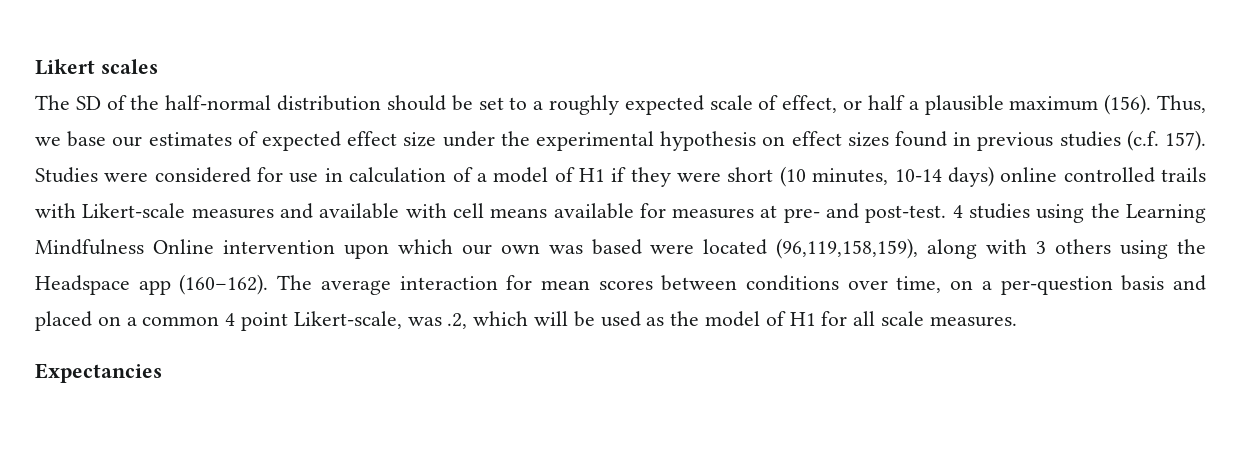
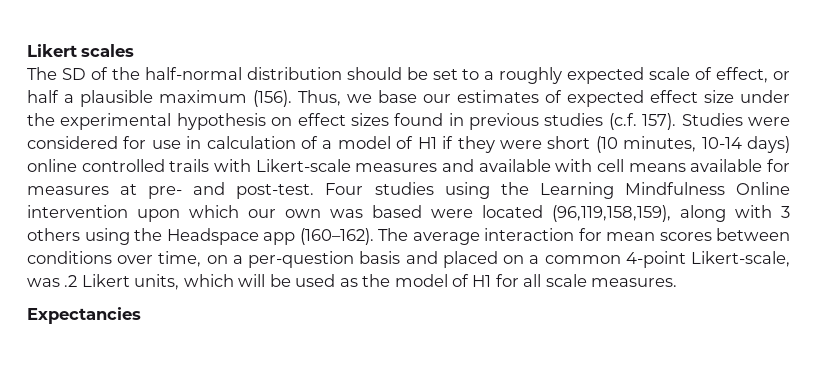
[952,205,963,218] 4 -> [325,183,364,195] Four
[225,311,468,331] 4 point Likert-scale, was .2, -> [625,251,791,268] [27,274,180,290] 4-point Likert-scale, was .2 Likert units,

